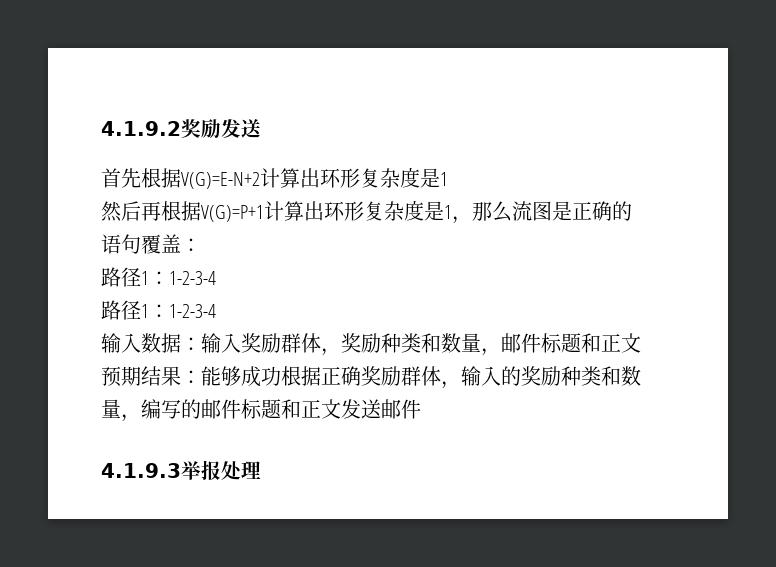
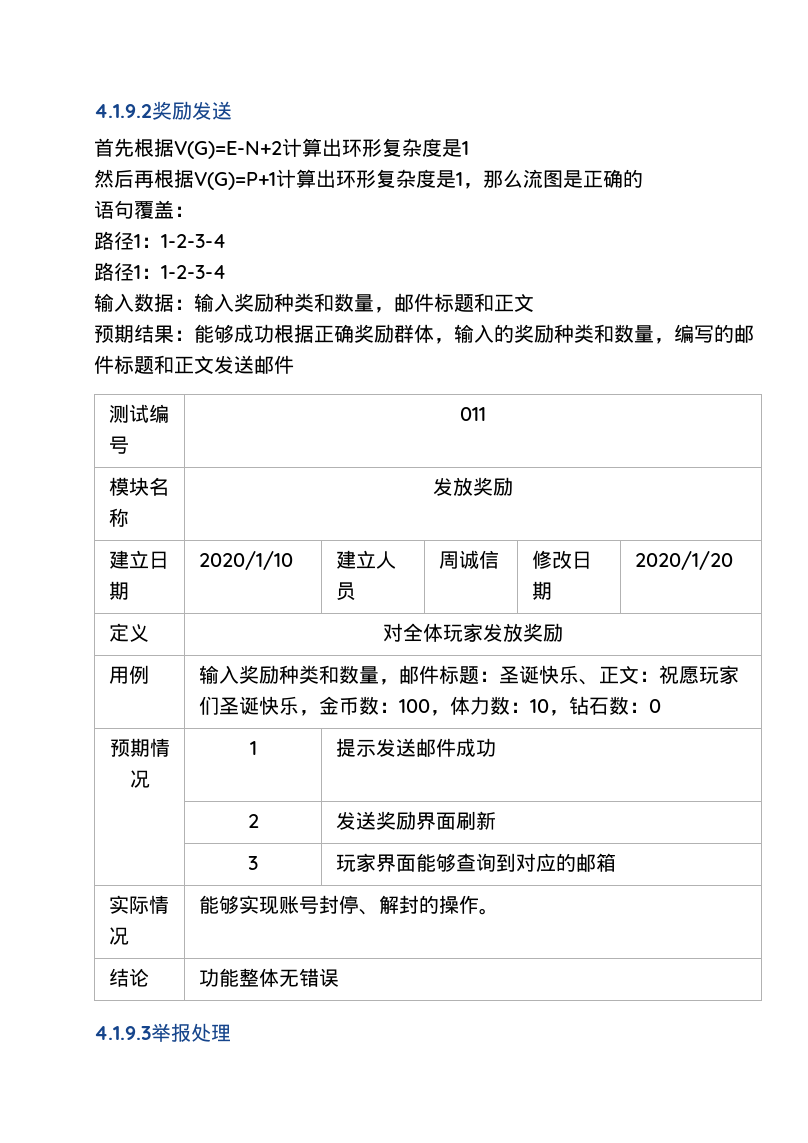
[281,333,381,356] 群体，奖励 -> (274, 302) none
(421, 409) none -> [108,404,169,423] [108,436,129,454] [460,407,486,421] [108,477,169,496] [108,508,129,527] [433,477,513,496] [108,550,169,569] [108,581,129,600] [198,551,293,570] [335,550,396,569] [335,582,356,601] [438,550,499,569] [531,550,592,569] [531,581,552,600] [634,551,733,570] [108,623,149,642] [383,623,563,642] [108,665,149,684] [198,665,739,685] [198,696,661,716] [109,738,170,757] [129,770,150,788] [249,741,257,755] [335,738,496,757] [247,814,259,828] [335,811,496,830] [247,856,258,870] [335,853,616,872] [108,895,169,914] [108,927,129,945] [198,895,499,915] [108,968,149,987] [198,968,339,987] // 测试编号 | 011 // 模块名称 | 发放奖励 // 建立日期 | 2020/1/10 | 建立人员 | 周诚信 | 修改日期 | 2020/1/20 // 定义 | 对全体玩家发放奖励 // 用例 | 输入奖励种类和数量，邮件标题：圣诞快乐、正文：祝愿玩家们圣诞快乐，金币数：100，体力数：10，钻石数：0 // 预期情况 | 1 | 提示发送邮件成功 // | 2 | 发送奖励界面刷新 // | 3 | 玩家界面能够查询到对应的邮箱 // 实际情况 | 能够实现账号封停、解封的操作。 // 结论 | 功能整体无错误

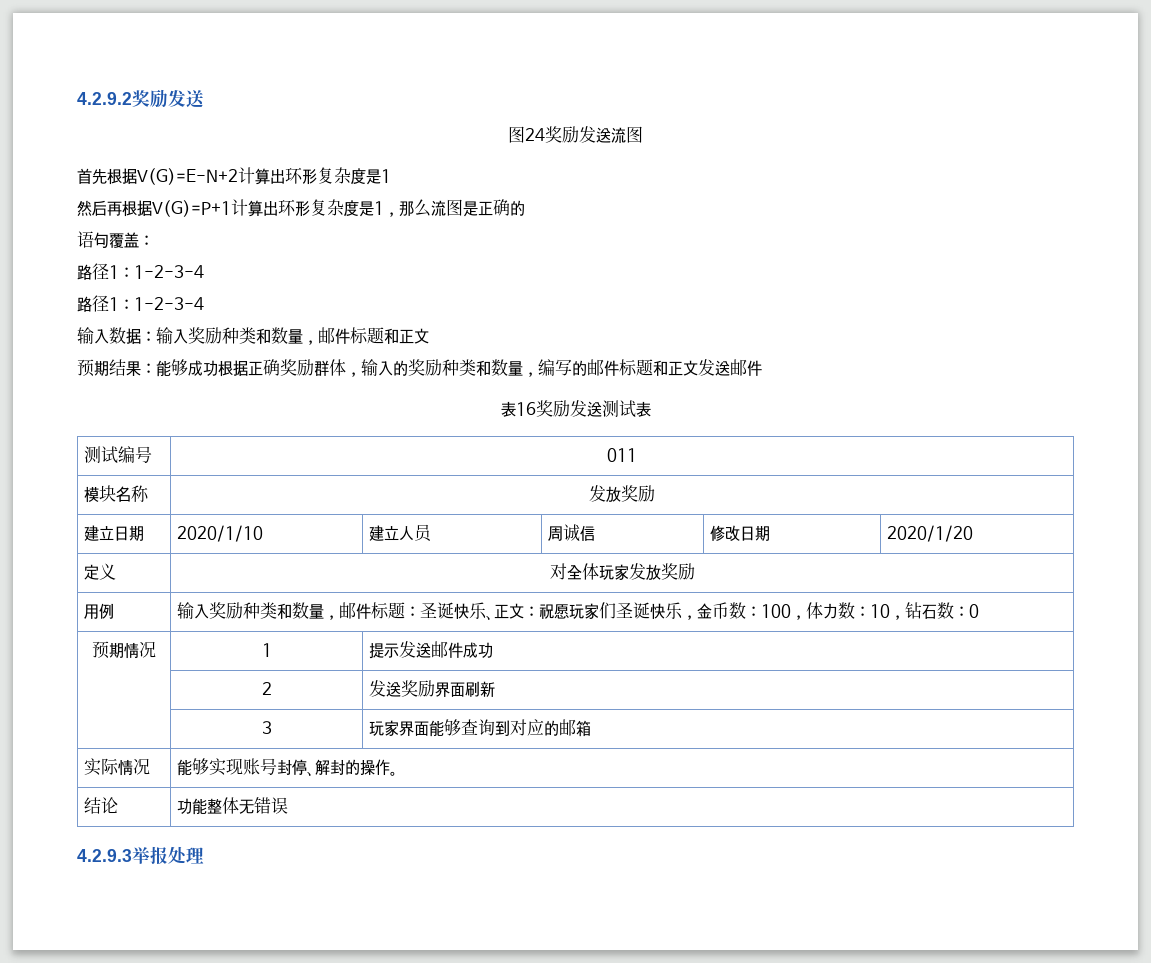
[94,101,232,120] 4.1.9.2奖励发送 -> [77,89,204,108] [508,126,643,143] 4.2.9.2奖励发送 // 图24奖励发送流图
(294, 364) none -> [500,400,651,418] // 表16奖励发送测试表
[94,1026,151,1040] 4.1.9.3 -> [77,849,132,862] 4.2.9.3

